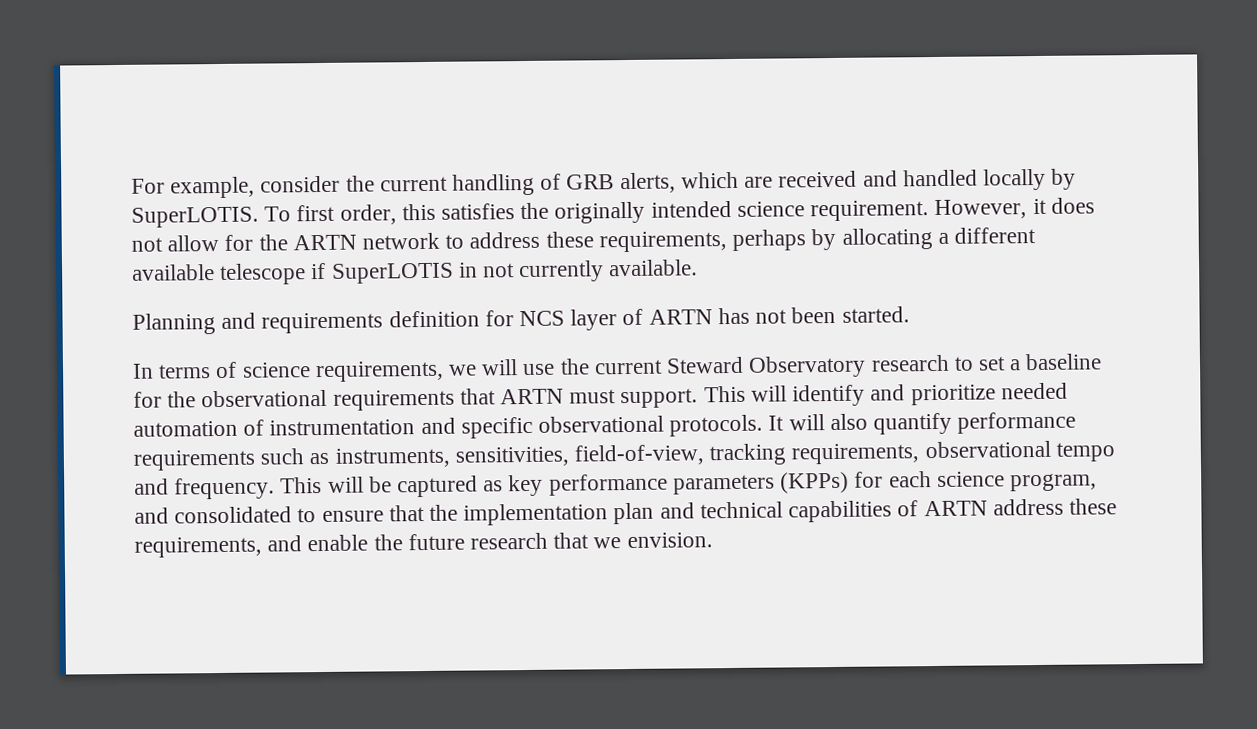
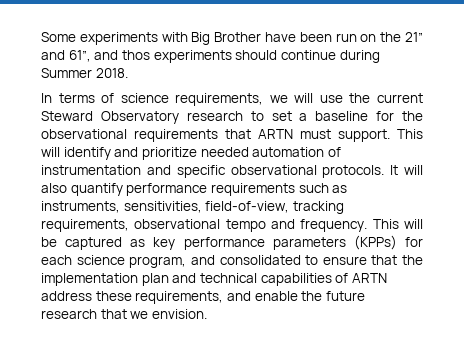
[131,168,1077,199] [131,197,1095,228] [131,227,1036,253] [132,259,699,285] [132,306,910,335] For example, consider the current handling of GRB alerts, which are received and handled locally by SuperLOTIS. To first order, this satisfies the originally intended science requirement. However, it does not allow for the ARTN network to address these requirements, perhaps by allocating a different available telescope if SuperLOTIS in not currently available. // Planning and requirements definition for NCS layer of ARTN has not been started. -> [41,32,424,45] [41,50,380,63] [41,68,128,78] Some experiments with Big Brother have been run on the 21” and 61”, and thos experiments should continue during Summer 2018.

